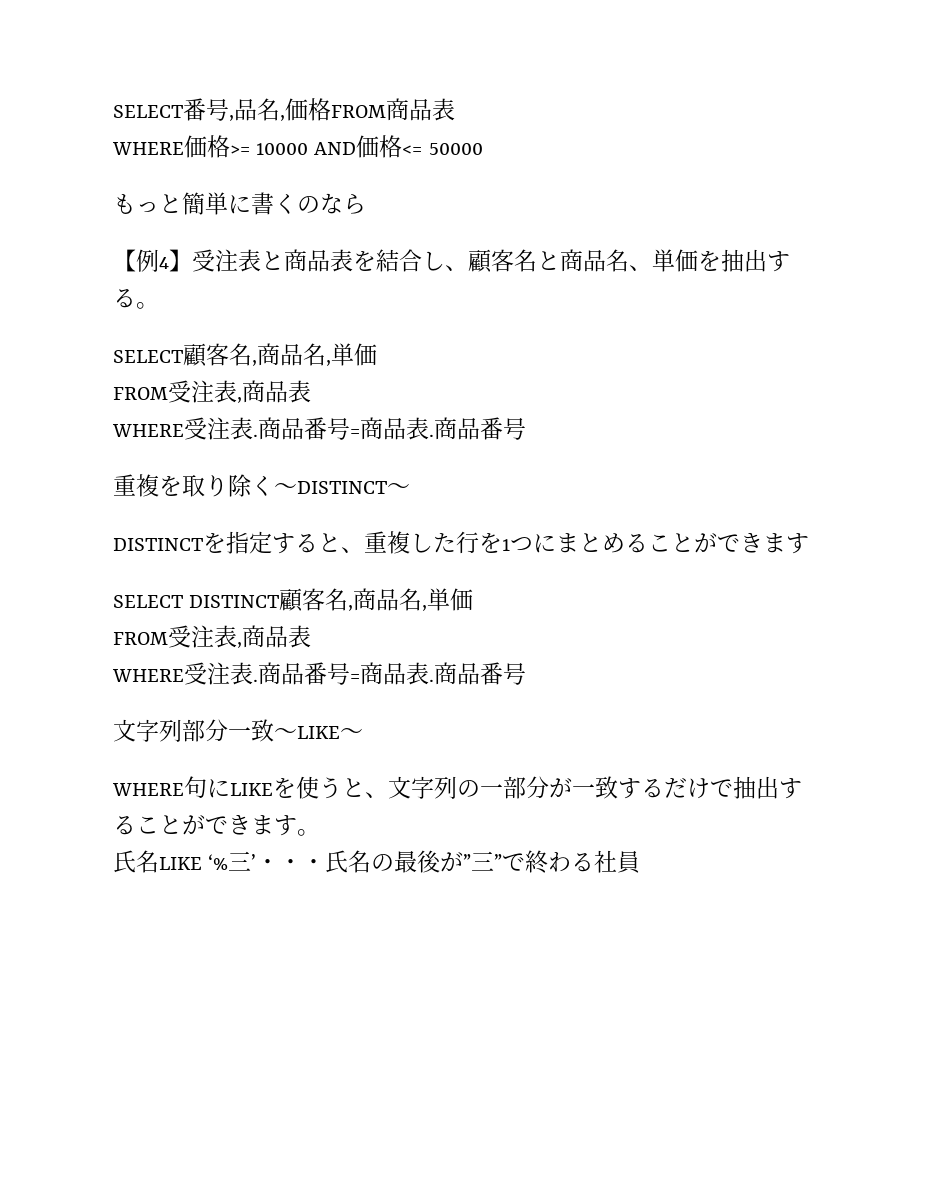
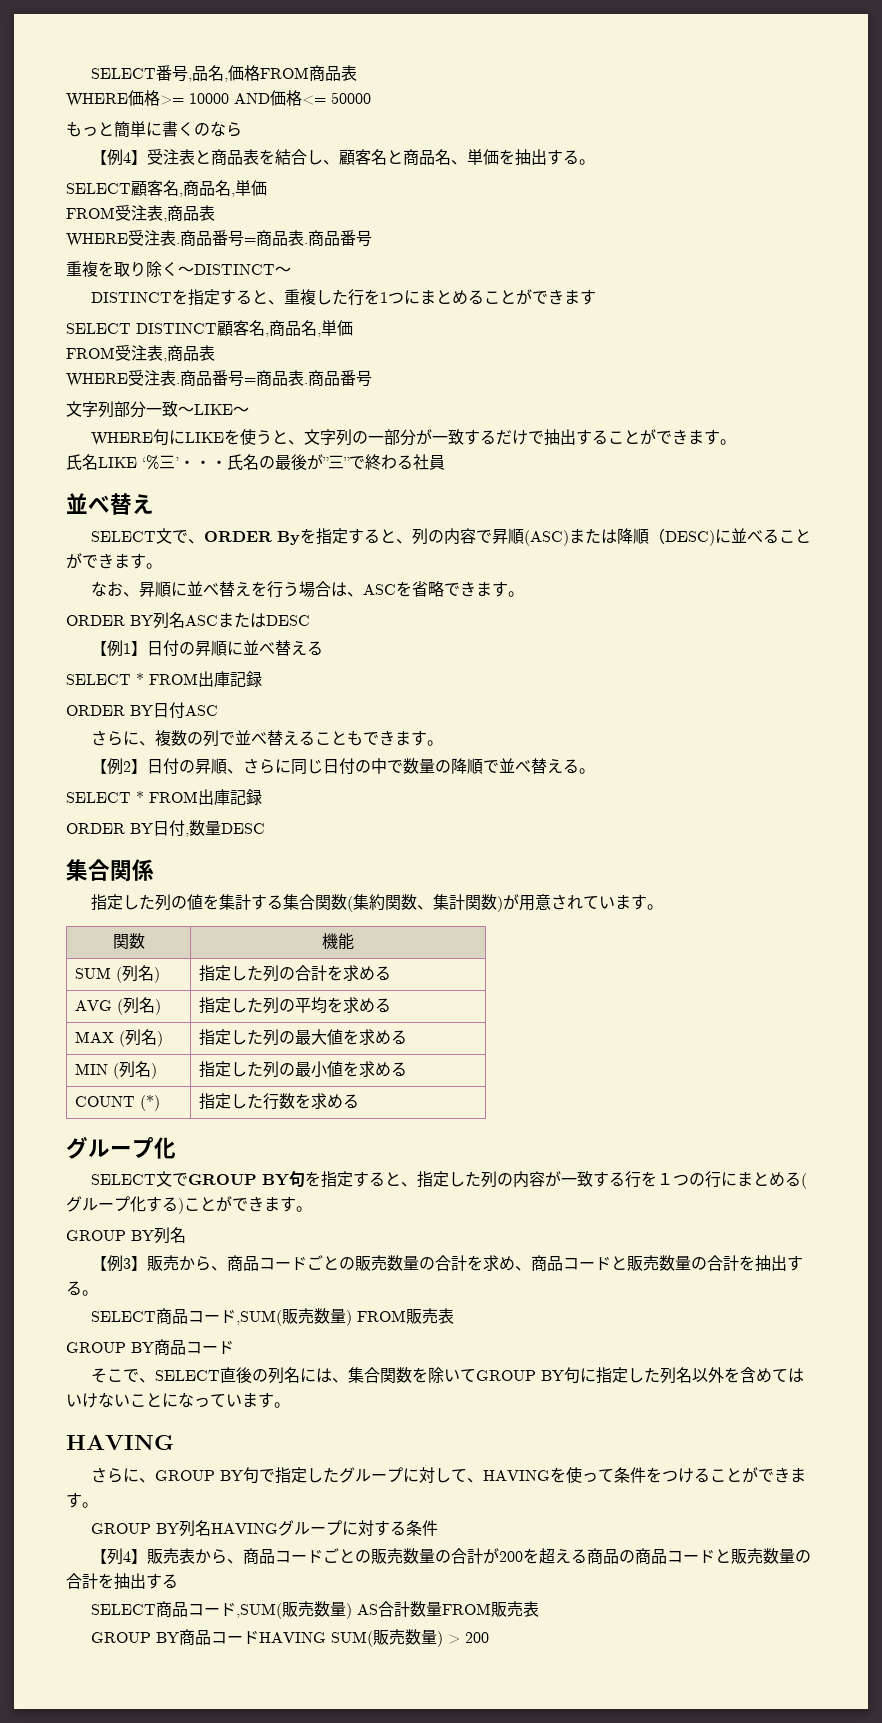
(641, 861) none -> [66,493,154,515] [91,528,812,546] [66,553,162,569] [91,581,525,598] [66,612,310,629] [91,640,324,657] [66,671,262,687] [66,702,218,719] [91,730,444,747] [91,758,596,775] [66,789,262,805] [66,820,265,837] [66,859,154,881] [91,894,664,912] [112,933,145,949] [322,933,354,950] [75,965,161,983] [199,965,392,982] [75,997,162,1015] [199,997,392,1014] [75,1029,164,1047] [199,1029,408,1046] [75,1061,158,1079] [199,1061,408,1078] [75,1095,161,1111] [199,1093,360,1110] [66,1136,176,1159] [91,1170,808,1189] [66,1196,312,1214] [66,1227,186,1244] [91,1255,804,1272] [66,1281,98,1296] [91,1308,455,1326] [66,1339,234,1355] [91,1367,805,1384] [66,1392,290,1408] [66,1435,174,1450] [91,1467,807,1484] [66,1492,98,1508] [91,1520,439,1537] [91,1548,812,1565] [66,1573,178,1589] [91,1601,540,1619] [91,1629,490,1647] // 並べ替え // SELECT文で、ORDER Byを指定すると、列の内容で昇順(ASC)または降順（DESC)に並べることができます。 // なお、昇順に並べ替えを行う場合は、ASCを省略できます。 // ORDER BY列名ASCまたはDESC // 【例1】日付の昇順に並べ替える // SELECT * FROM出庫記録 // ORDER BY日付ASC // さらに、複数の列で並べ替えることもできます。 // 【例2】日付の昇順、さらに同じ日付の中で数量の降順で並べ替える。 // SELECT * FROM出庫記録 // ORDER BY日付,数量DESC // 集合関係 // 指定した列の値を集計する集合関数(集約関数、集計関数)が用意されています。 // 関数 | 機能 // SUM (列名) | 指定した列の合計を求める // AVG (列名) | 指定した列の平均を求める // MAX (列名) | 指定した列の最大値を求める // MIN (列名) | 指定した列の最小値を求める // COUNT (*) | 指定した行数を求める // グループ化 // SELECT文でGROUP BY句を指定すると、指定した列の内容が一致する行を１つの行にまとめる(グループ化する)ことができます。 // GROUP BY列名 // 【例3】販売から、商品コードごとの販売数量の合計を求め、商品コードと販売数量の合計を抽出する。 // SELECT商品コード,SUM(販売数量) FROM販売表 // GROUP BY商品コード // そこで、SELECT直後の列名には、集合関数を除いてGROUP BY句に指定した列名以外を含めてはいけないことになっています。 // HAVING // さらに、GROUP BY句で指定したグループに対して、HAVINGを使って条件をつけることができます。 // GROUP BY列名HAVINGグループに対する条件 // 【列4】販売表から、商品コードごとの販売数量の合計が200を超える商品の商品コードと販売数量の合計を抽出する // SELECT商品コード,SUM(販売数量) AS合計数量FROM販売表 // GROUP BY商品コードHAVING SUM(販売数量) > 200

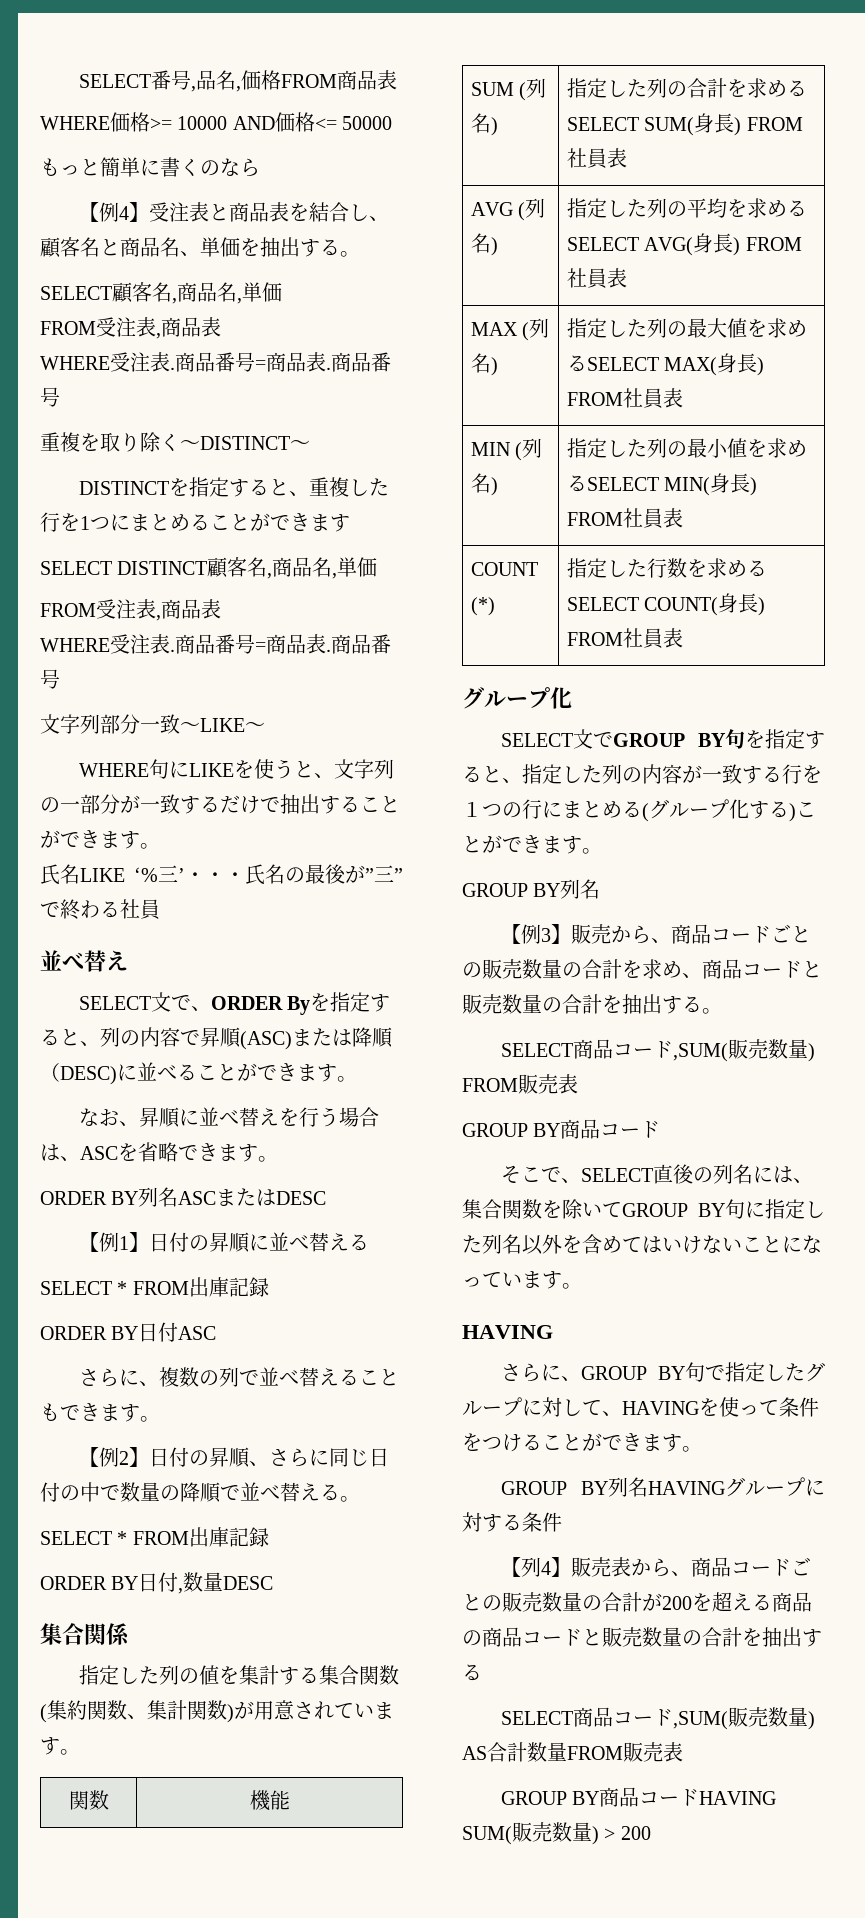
(392, 973) none -> [566,113,803,136] [566,148,627,168] SELECT SUM(身長) FROM社員表
(392, 1005) none -> [566,233,802,256] [566,268,627,288] SELECT AVG(身長) FROM社員表
(408, 1037) none -> [586,353,765,376] [566,388,683,408] SELECT MAX(身長) FROM社員表
(408, 1069) none -> [586,473,758,496] [566,508,683,528] SELECT MIN(身長) FROM社員表
(360, 1101) none -> [566,593,766,616] [566,628,683,648] SELECT COUNT(身長) FROM社員表

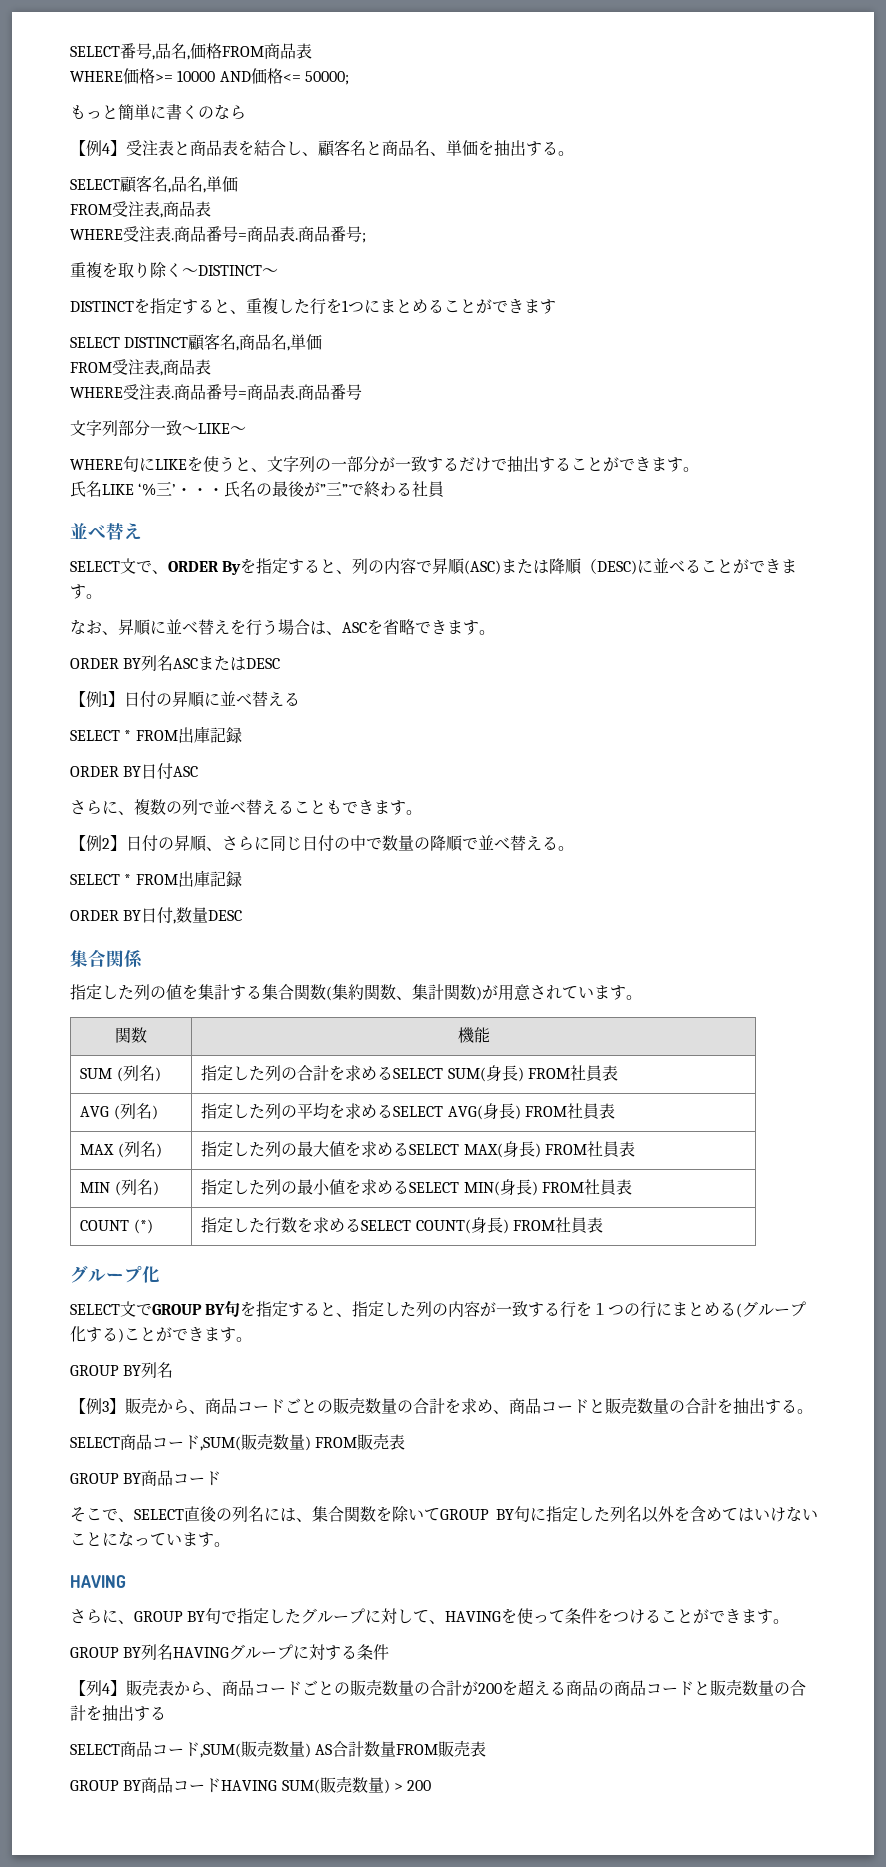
[342,116,393,130] 50000 -> [304,71,349,85] 50000;
[177,282,197,302] 商 -> (171, 190) none
(60, 397) none -> [362,233,366,243] ;

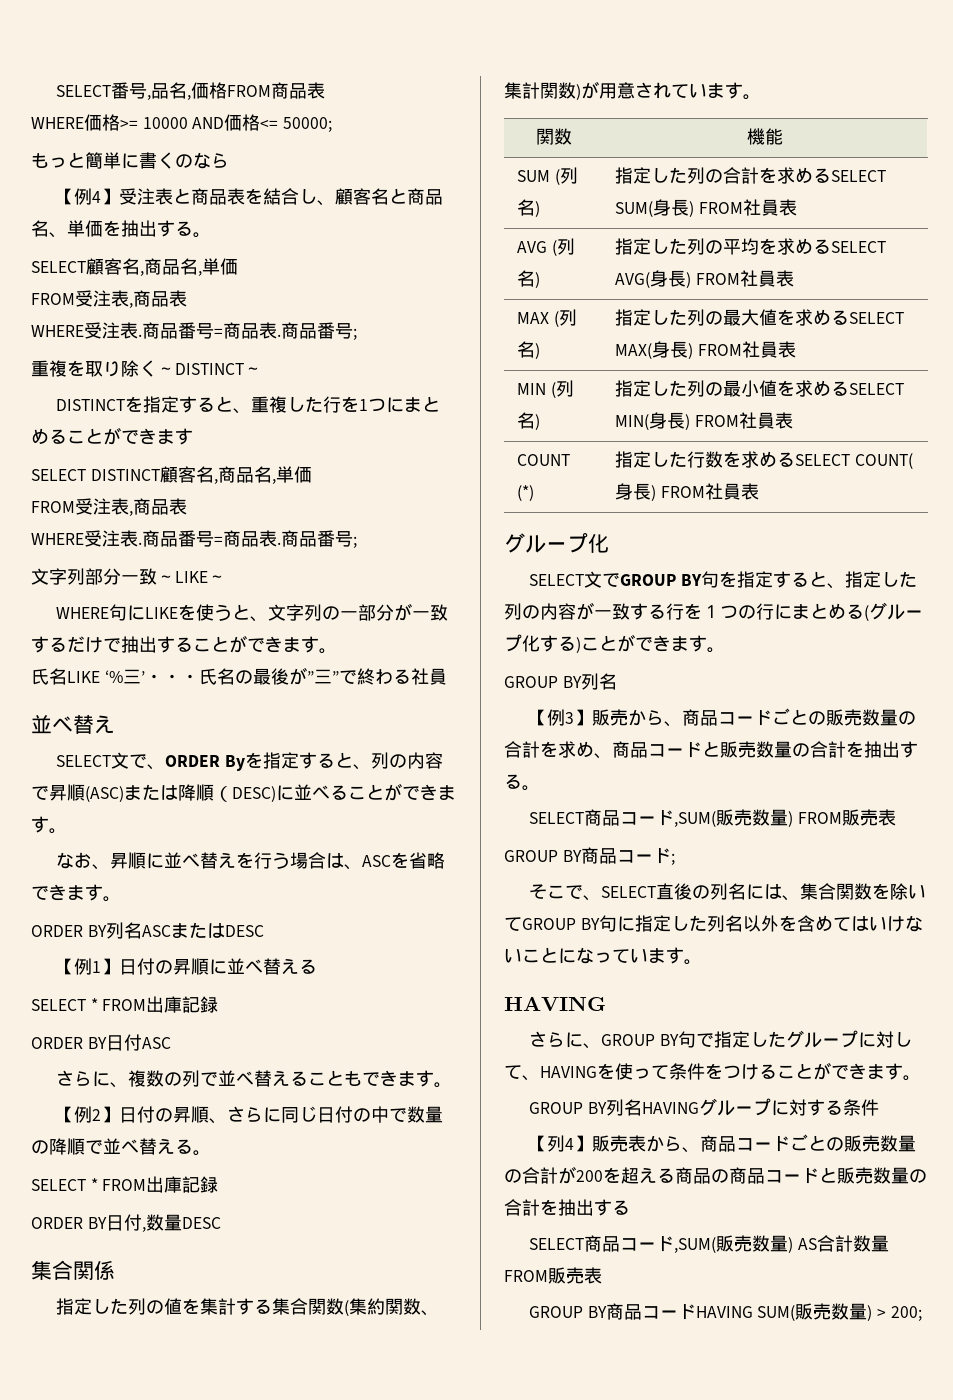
(171, 190) none -> [144,258,162,275] 商
(362, 392) none -> [353,536,357,548] ;
(222, 1478) none -> [670,853,675,865] ;
[407,1780,432,1791] 200 -> [890,1306,922,1321] 200;

